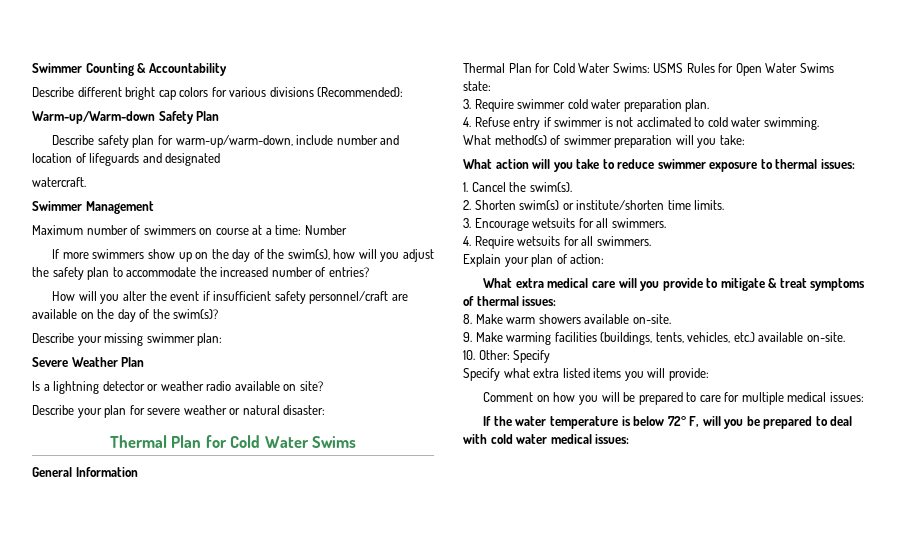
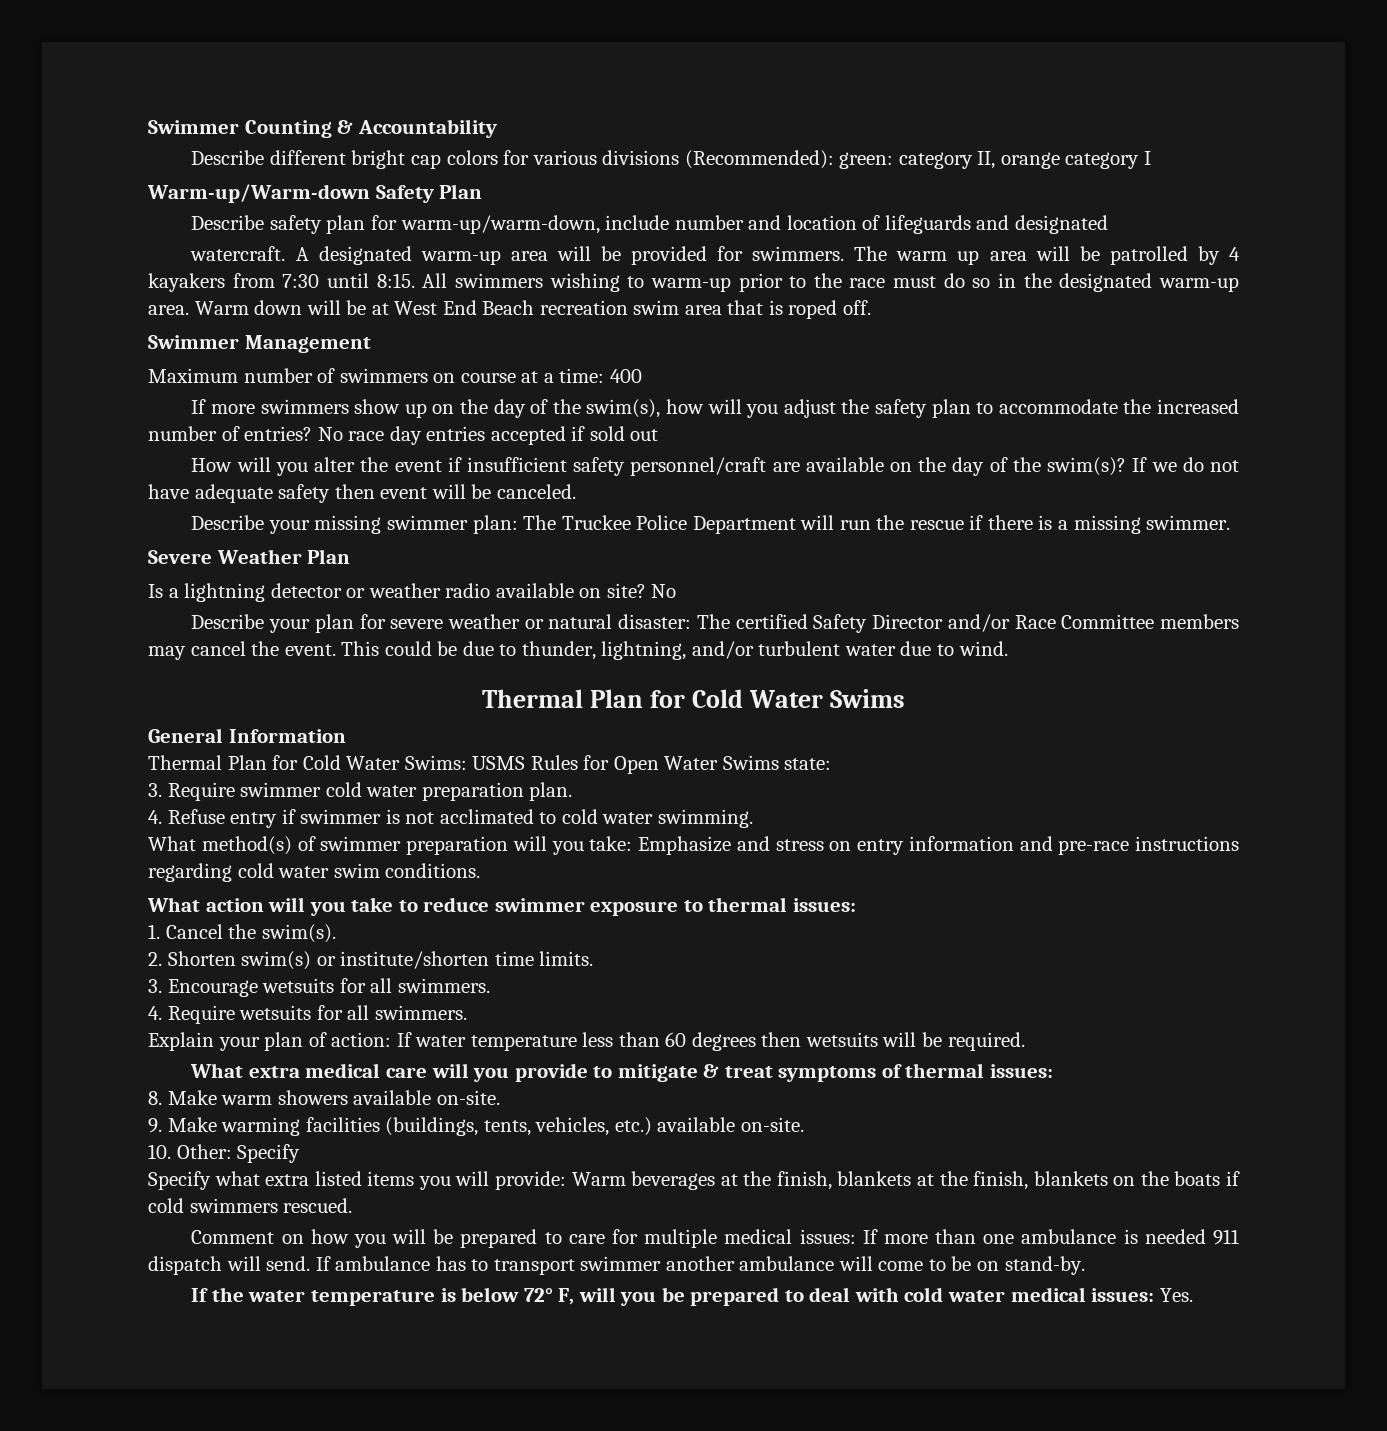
(404, 92) none -> [839,151,1151,169] green: category II, orange category I
(86, 182) none -> [295,246,1240,265] [148,273,1239,292] [148,300,872,319] A designated warm-up area will be provided for swimmers. The warm up area will be patrolled by 4 kayakers from 7:30 until 8:15. All swimmers wishing to warm-up prior to the race must do so in the designated warm-up area. Warm down will be at West End Beach recreation swim area that is roped off.
[304,225,347,235] Number -> [609,369,642,383] 400
(369, 272) none -> [317,426,659,445] No race day entries accepted if sold out
(219, 314) none -> [1132,457,1240,472] [148,484,576,503] If we do not have adequate safety then event will be canceled.
(223, 339) none -> [523,515,1231,534] The Truckee Police Department will run the rescue if there is a missing swimmer.
(323, 386) none -> [651,584,677,598] No
(326, 410) none -> [696,614,1239,633] [148,641,1008,660] The certified Safety Director and/or Race Committee members may cancel the event. This could be due to thunder, lightning, and/or turbulent water due to wind.
(745, 140) none -> [638,836,1239,855] [148,863,481,882] Emphasize and stress on entry information and pre-race instructions regarding cold water swim conditions.
(605, 259) none -> [396,1032,1025,1051] If water temperature less than 60 degrees then wetsuits will be required.
(709, 374) none -> [571,1171,1240,1190] [148,1198,353,1213] Warm beverages at the finish, blankets at the finish, blankets on the boats if cold swimmers rescued.
(864, 397) none -> [862,1229,1239,1245] [148,1256,1085,1275] If more than one ambulance is needed 911 dispatch will send. If ambulance has to transport swimmer another ambulance will come to be on stand-by.
(630, 439) none -> [1159,1288,1193,1302] Yes.

